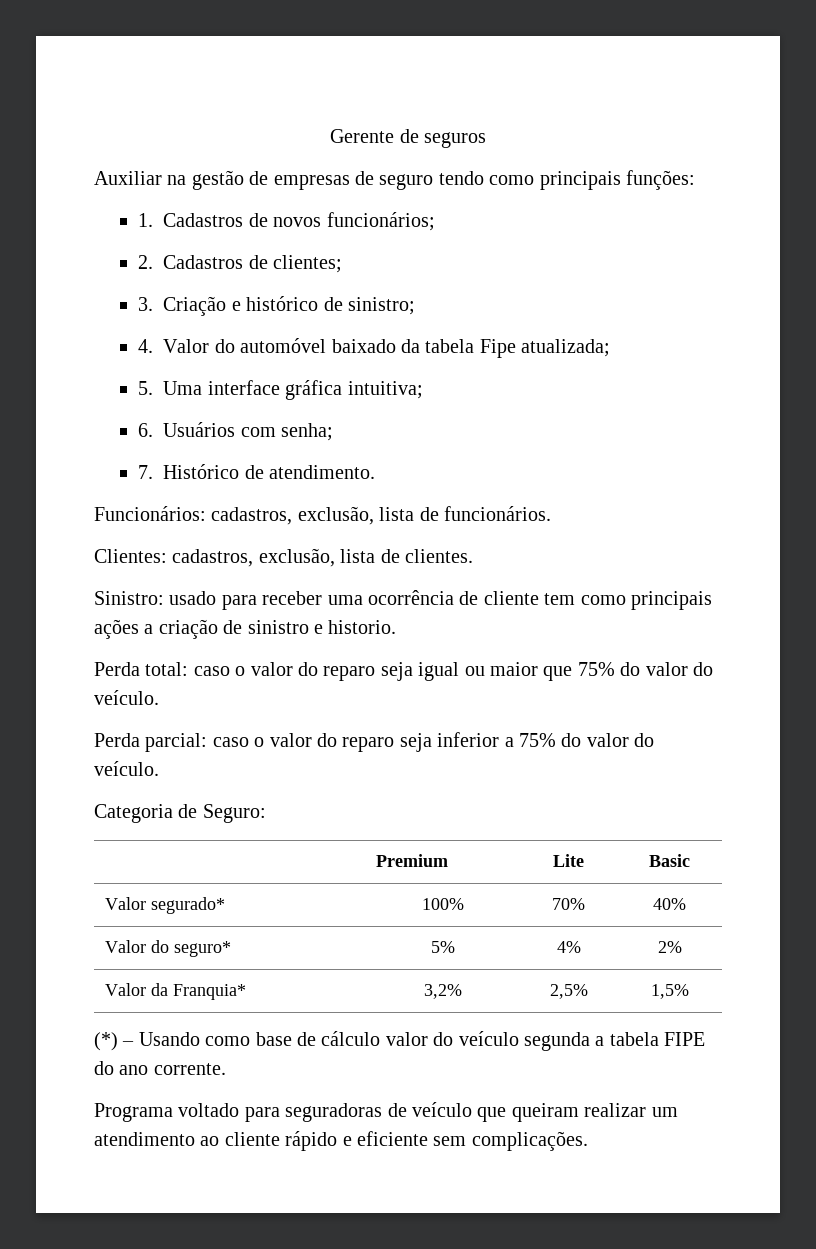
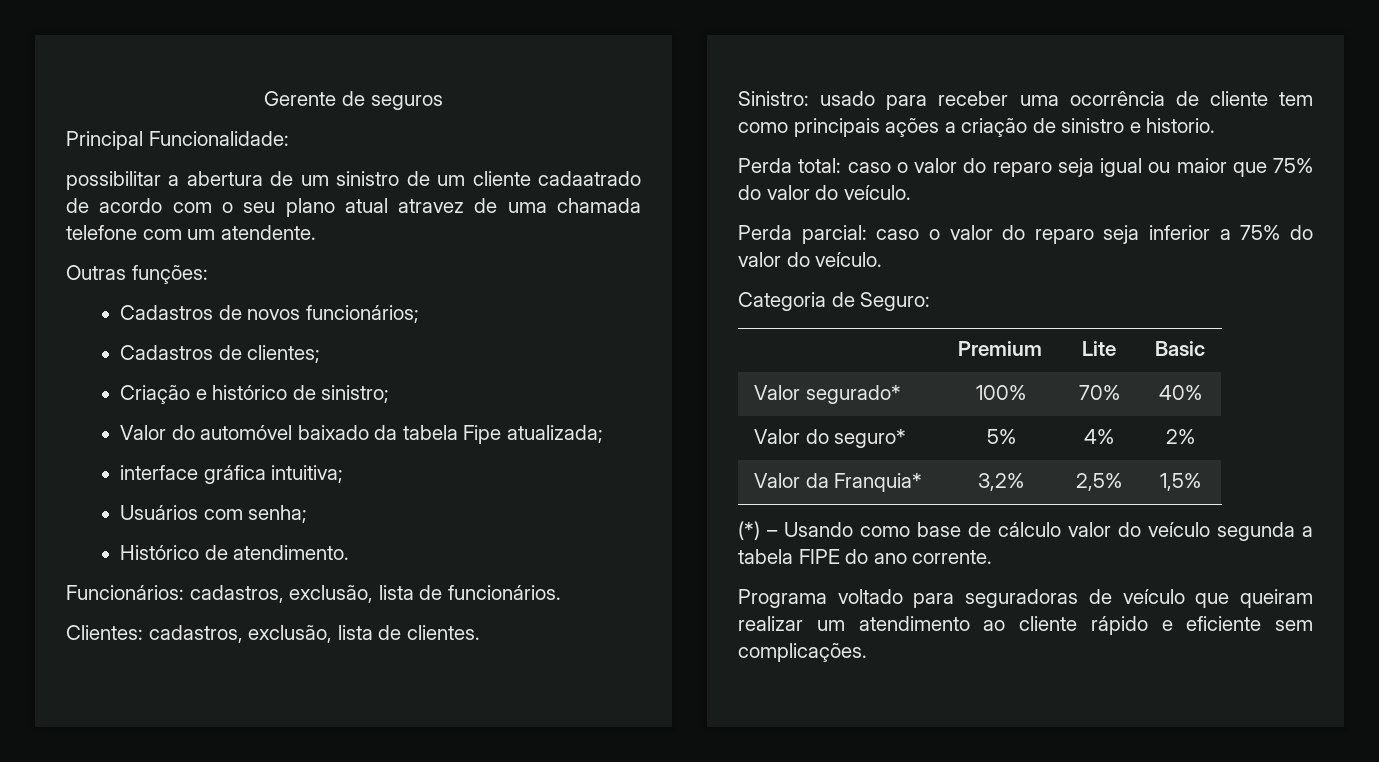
[94,170,621,190] Auxiliar na gestão de empresas de seguro tendo como principais -> [66,131,289,150] [66,171,642,190] [66,198,641,217] [66,225,316,240] [66,265,126,280] Principal Funcionalidade: // possibilitar a abertura de um sinistro de um cliente cadaatrado de acordo com o seu plano atual atravez de uma chamada telefone com um atendente. // Outras
[138,213,154,227] 1. -> (208, 274) none
[138,255,154,269] 2. -> (419, 314) none
[138,297,154,311] 3. -> (321, 354) none
[138,339,154,353] 4. -> (390, 394) none
[138,381,203,395] 5. Uma -> (603, 434) none
[138,423,154,437] 6. -> (344, 474) none
[138,465,154,479] 7. -> (308, 514) none

